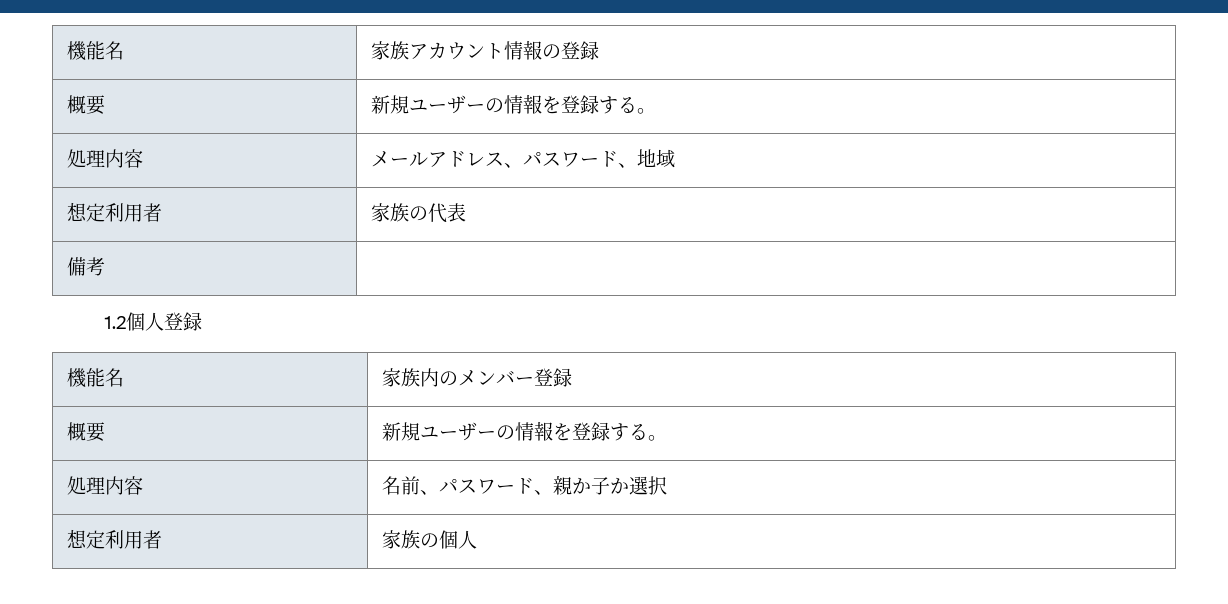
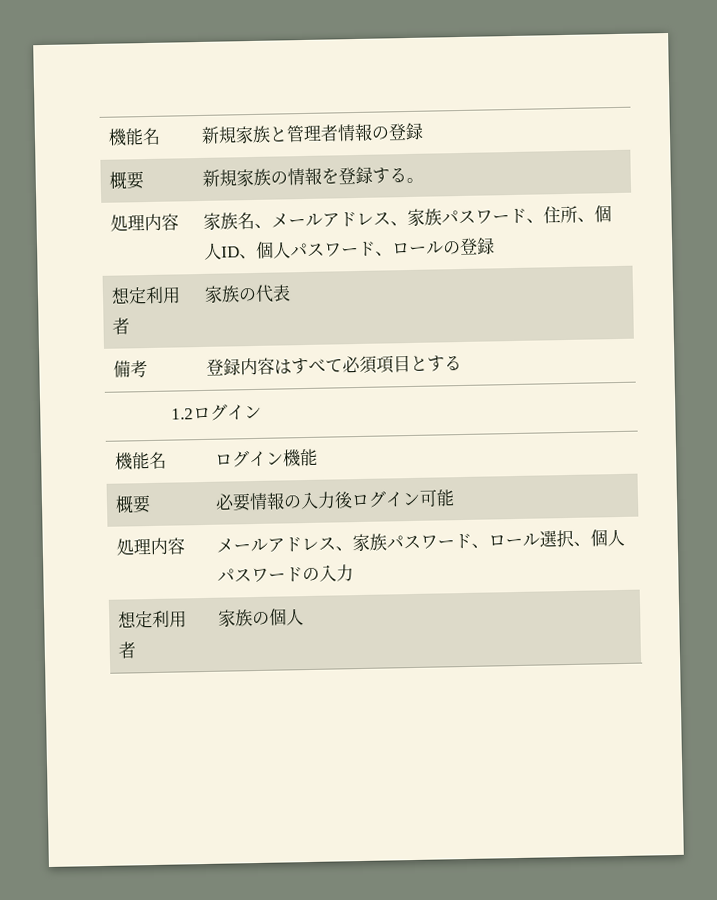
[66,41,124,61] [370,41,504,60] 機能名 | 家族アカウント -> [108,127,162,146] [201,124,340,145] 機能名 | 新規家族と管理者
[408,94,656,114] [66,149,143,168] [370,149,675,168] ユーザーの情報を登録する。 // 処理内容 | メールアドレス、パスワード、地域 -> [236,166,425,188] [110,213,180,232] [203,205,613,231] [203,237,496,260] 家族の情報を登録する。 // 処理内容 | 家族名、メールアドレス、家族パスワード、住所、個人ID、個人パスワード、ロールの登録
(105, 266) none -> [206,354,463,376] 登録内容はすべて必須項目とする
[125,312,202,331] [66,368,124,388] [381,368,572,387] [66,422,105,442] [381,421,667,441] [66,476,143,495] [381,476,629,495] 個人登録 // 機能名 | 家族内のメンバー登録 // 概要 | 新規ユーザーの情報を登録する。 // 処理内容 | 名前、パスワード、親か子か -> [192,403,262,421] [115,451,168,470] [215,448,319,468] [115,494,152,514] [215,489,456,512] [116,537,186,556] [216,533,541,553] ログイン // 機能名 | ログイン機能 // 概要 | 必要情報の入力後ログイン可能 // 処理内容 | メールアドレス、家族パスワード、ロール
(667, 485) none -> [573,528,626,547] [217,564,355,583] 、個人パスワードの入力

